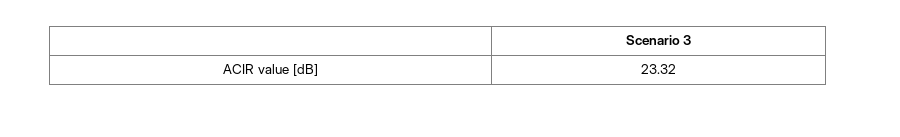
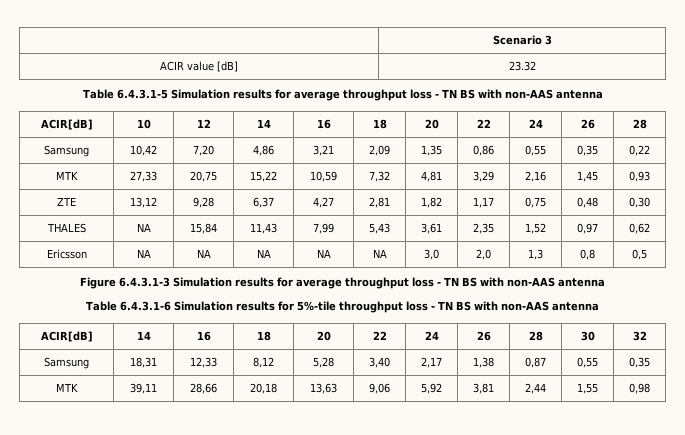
(676, 69) none -> [82,89,603,101] [40,119,93,130] [136,119,151,129] [196,119,211,128] [256,119,271,128] [316,119,331,129] [372,119,387,129] [424,119,439,129] [476,119,491,128] [528,119,543,128] [580,119,595,129] [632,119,647,129] [44,145,89,157] [130,145,157,156] [193,145,214,156] [253,145,274,156] [313,145,334,156] [369,145,390,156] [421,145,442,156] [473,145,494,156] [525,145,546,156] [577,145,598,156] [629,145,650,156] [56,171,78,180] [130,171,157,182] [190,171,217,182] [250,171,277,182] [310,171,337,182] [369,171,390,182] [421,171,442,182] [473,171,494,182] [525,171,546,182] [577,171,598,182] [629,171,650,182] [57,197,76,206] [130,197,157,208] [193,197,214,208] [253,197,274,208] [313,197,334,208] [369,197,390,208] [421,197,442,208] [473,197,494,208] [525,197,546,208] [577,197,598,208] [629,197,650,208] [46,223,86,233] [136,223,151,232] [190,223,217,234] [250,223,277,234] [313,223,334,234] [369,223,390,234] [421,223,442,234] [473,223,494,234] [525,223,546,234] [577,223,598,234] [629,223,650,234] [46,249,87,259] [136,249,151,258] [196,249,211,258] [256,249,271,258] [316,249,331,258] [372,249,387,258] [424,249,439,260] [476,249,491,260] [528,249,543,260] [580,249,595,260] [632,249,647,260] [80,277,605,289] [86,301,599,313] [40,331,93,342] [136,331,151,340] [196,331,211,341] [256,331,271,341] [316,331,331,341] [372,331,387,340] [424,331,439,340] [476,331,491,341] [528,331,543,341] [580,331,595,341] [632,331,647,341] [44,357,89,369] [130,357,157,368] [190,357,217,368] [253,357,274,368] [313,357,334,368] [369,357,390,368] [421,357,442,368] [473,357,494,368] [525,357,546,368] [577,357,598,368] [629,357,650,368] [56,383,78,392] [130,383,157,394] [190,383,217,394] [250,383,277,394] [310,383,337,394] [369,383,390,394] [421,383,442,394] [473,383,494,394] [525,383,546,394] [577,383,598,394] [629,383,650,394] // Table 6.4.3.1-5 Simulation results for average throughput loss - TN BS with non-AAS antenna // ACIR[dB] | 10 | 12 | 14 | 16 | 18 | 20 | 22 | 24 | 26 | 28 // Samsung | 10,42 | 7,20 | 4,86 | 3,21 | 2,09 | 1,35 | 0,86 | 0,55 | 0,35 | 0,22 // MTK | 27,33 | 20,75 | 15,22 | 10,59 | 7,32 | 4,81 | 3,29 | 2,16 | 1,45 | 0,93 // ZTE | 13,12 | 9,28 | 6,37 | 4,27 | 2,81 | 1,82 | 1,17 | 0,75 | 0,48 | 0,30 // THALES | NA | 15,84 | 11,43 | 7,99 | 5,43 | 3,61 | 2,35 | 1,52 | 0,97 | 0,62 // Ericsson | NA | NA | NA | NA | NA | 3,0 | 2,0 | 1,3 | 0,8 | 0,5 // Figure 6.4.3.1-3 Simulation results for average throughput loss - TN BS with non-AAS antenna // Table 6.4.3.1-6 Simulation results for 5%-tile throughput loss - TN BS with non-AAS antenna // ACIR[dB] | 14 | 16 | 18 | 20 | 22 | 24 | 26 | 28 | 30 | 32 // Samsung | 18,31 | 12,33 | 8,12 | 5,28 | 3,40 | 2,17 | 1,38 | 0,87 | 0,55 | 0,35 // MTK | 39,11 | 28,66 | 20,18 | 13,63 | 9,06 | 5,92 | 3,81 | 2,44 | 1,55 | 0,98

